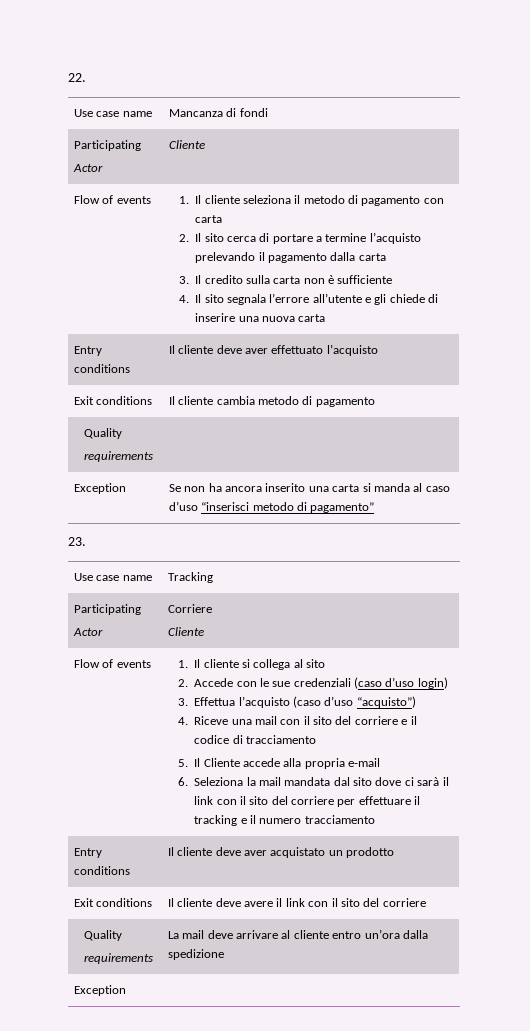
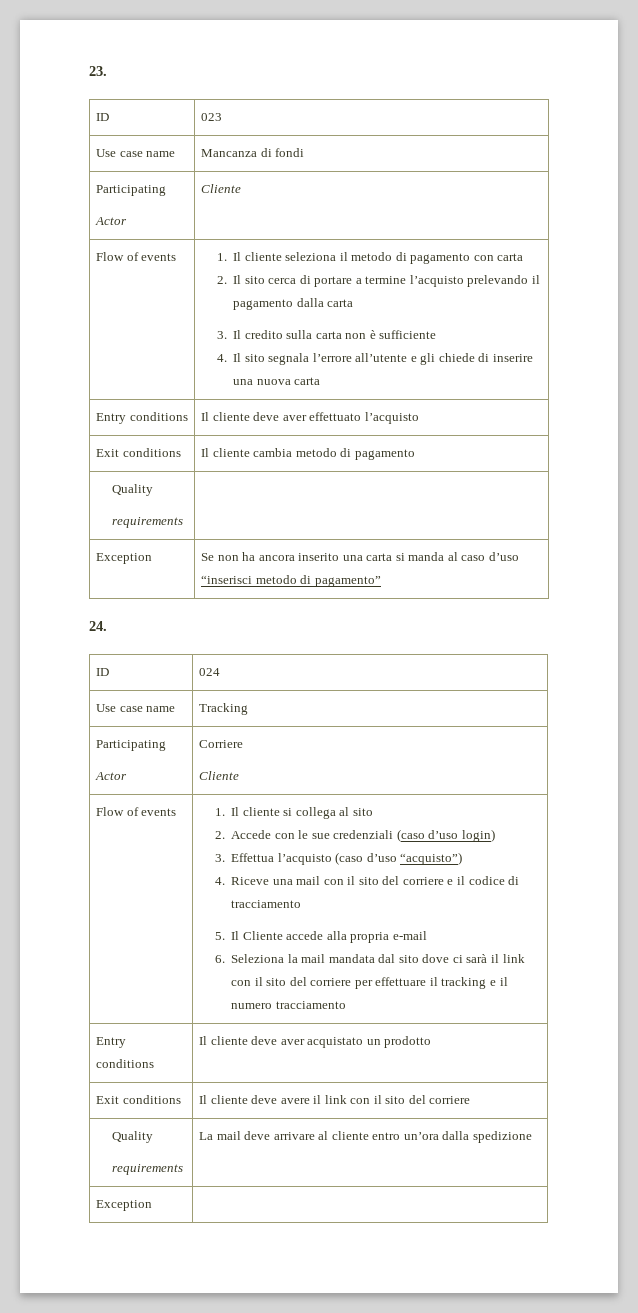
[68,73,86,82] 22. -> [89,66,107,76] [96,113,110,121] [201,113,223,121] 23. // ID | 023
[68,537,86,546] 23. -> [89,621,107,631] [96,668,110,676] [199,668,221,676] 24. // ID | 024

